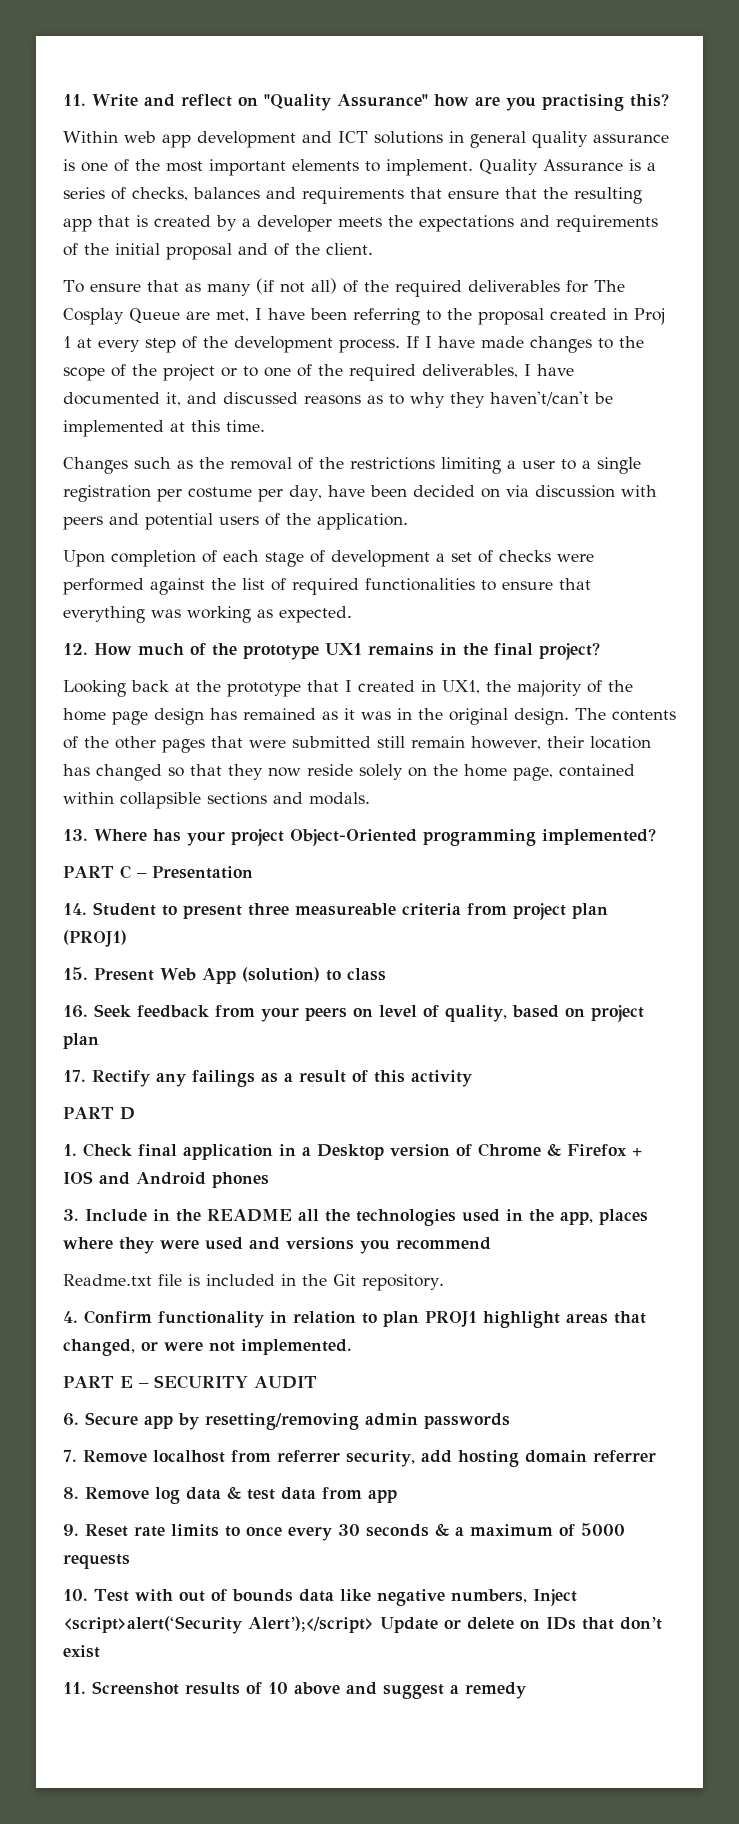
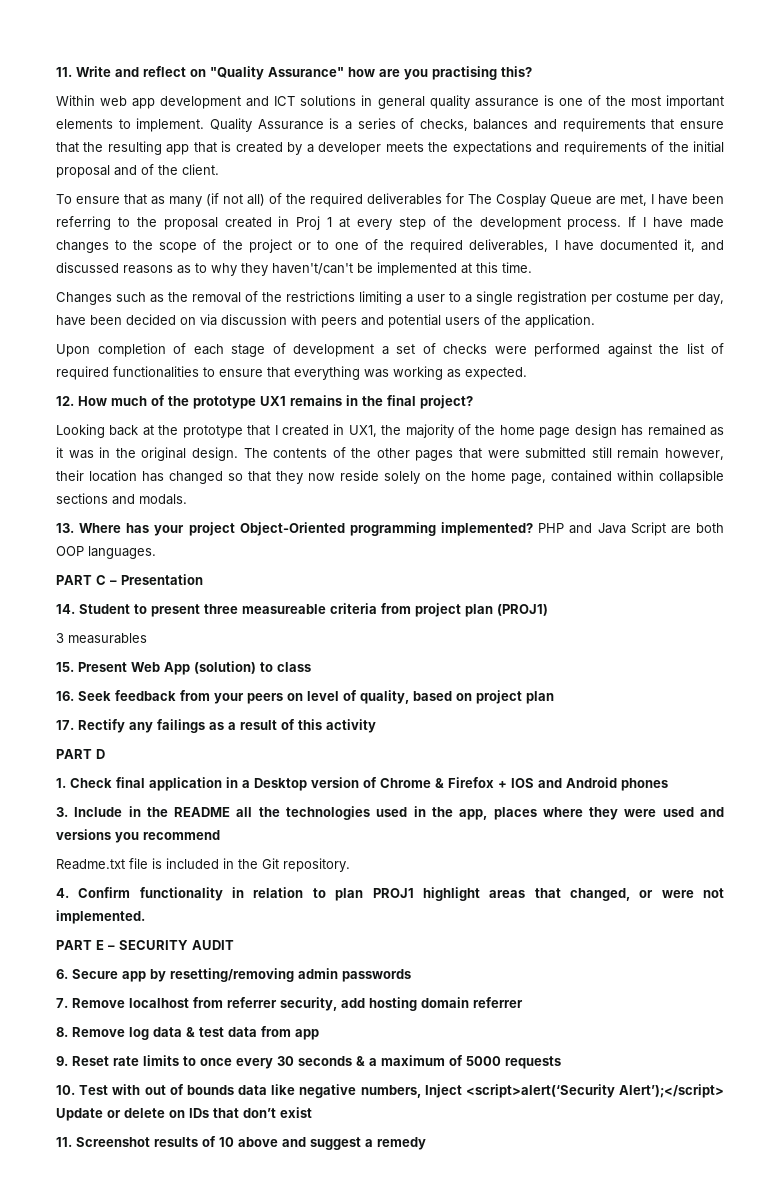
(656, 836) none -> [538,522,725,536] [56,546,156,559] PHP and Java Script are both OOP languages.
(127, 938) none -> [56,633,147,644] // 3 measurables

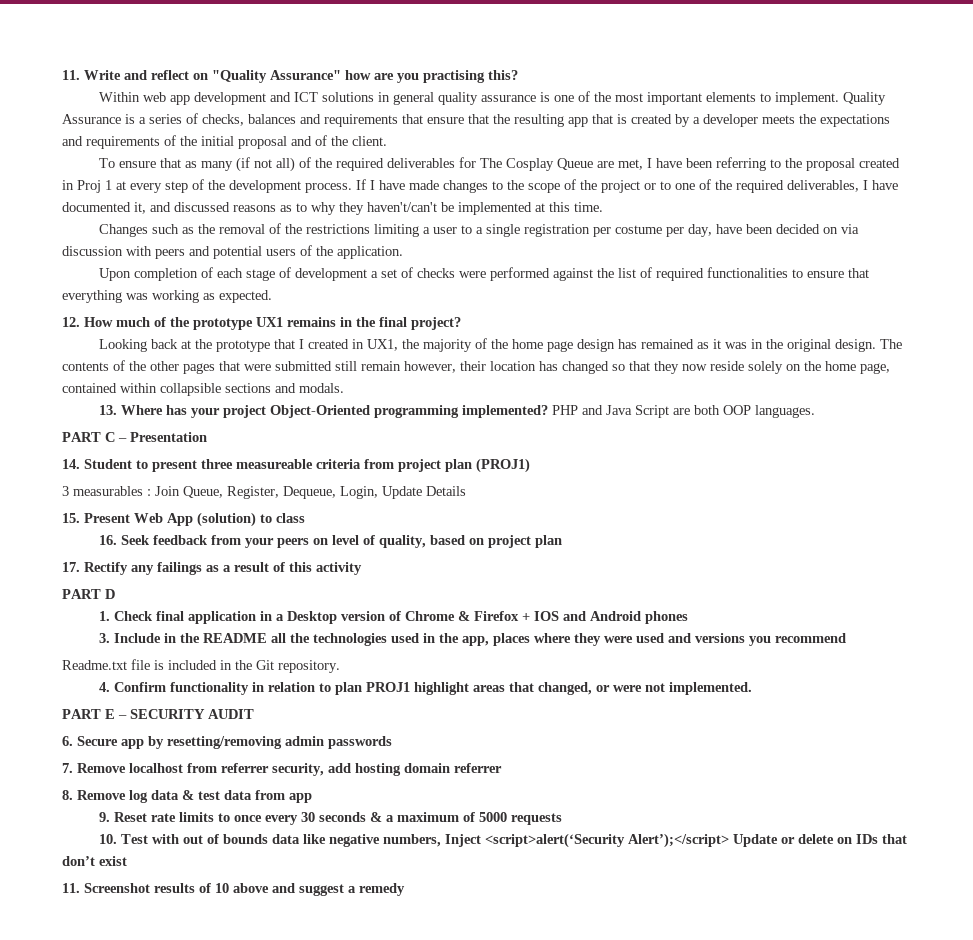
(147, 638) none -> [147,486,466,499] : Join Queue, Register, Dequeue, Login, Update Details

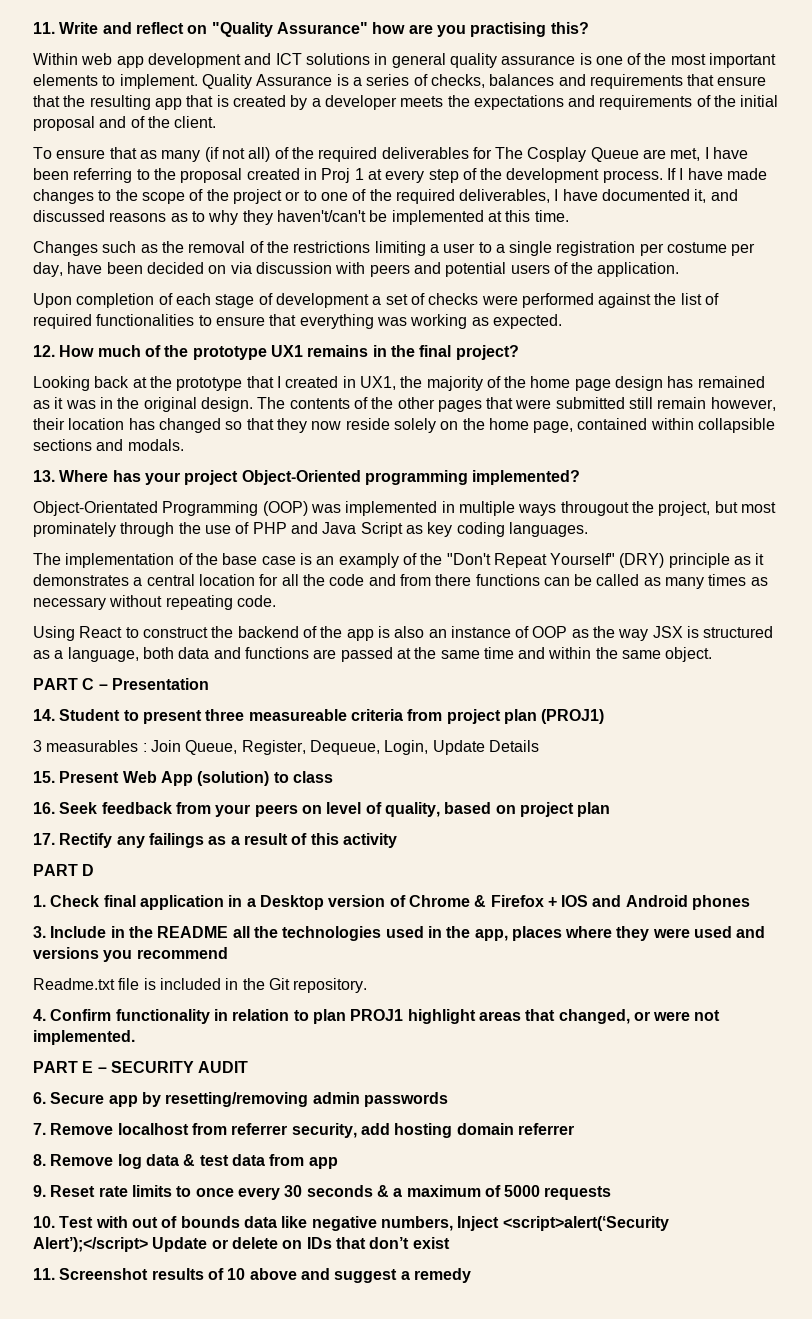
[552,405,816,418] PHP and Java Script are both OOP languages. -> [33,501,776,516] [33,522,588,537] [33,553,765,568] [33,574,768,589] [33,595,276,610] [33,626,774,641] [33,647,713,662] // Object-Orientated Programming (OOP) was implemented in multiple ways througout the project, but most prominately through the use of PHP and Java Script as key coding languages. // The implementation of the base case is an examply of the "Don't Repeat Yourself" (DRY) principle as it demonstrates a central location for all the code and from there functions can be called as many times as necessary without repeating code. // Using React to construct the backend of the app is also an instance of OOP as the way JSX is structured as a language, both data and functions are passed at the same time and within the same object.

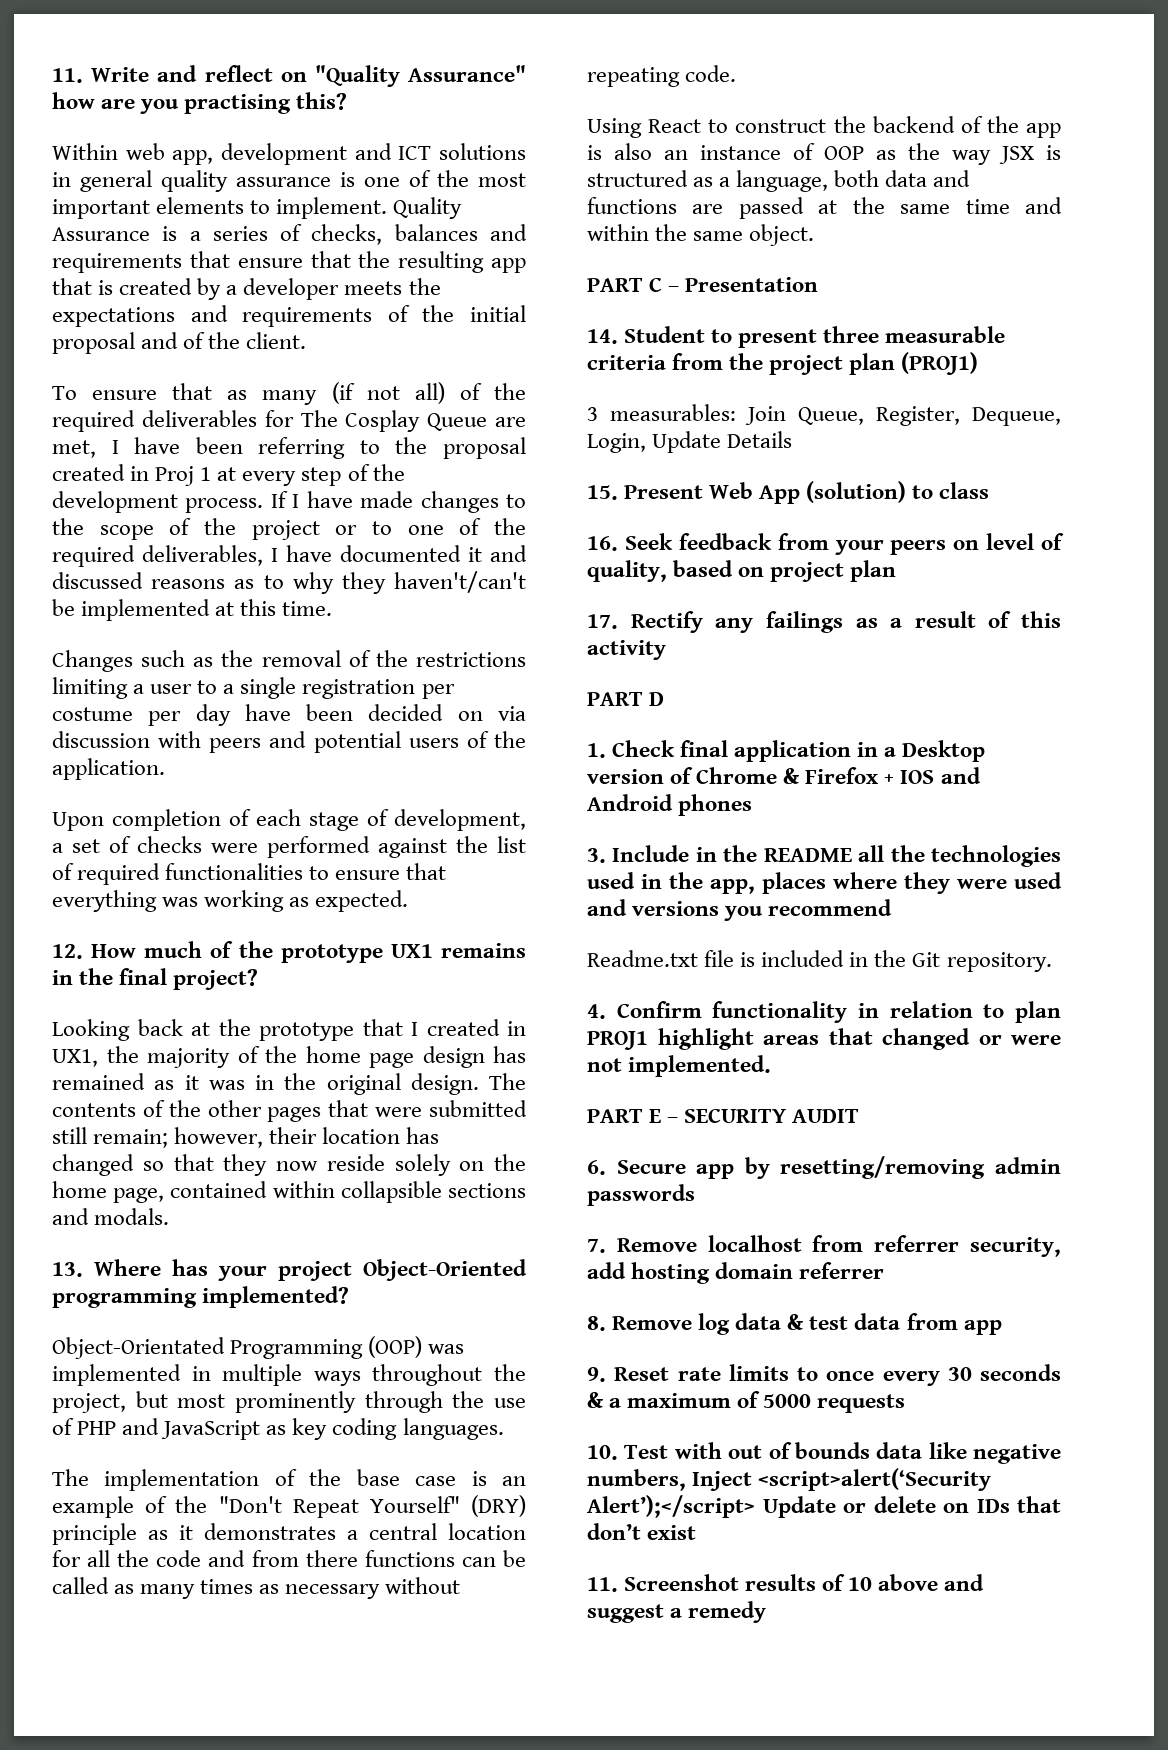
[116,56,144,68] app -> [172,150,214,165] app,
[694,189,707,203] it, -> [468,547,482,562] it
[33,262,63,277] day, -> [195,704,231,726] day
[275,293,369,308] development -> [394,809,526,831] development,
[657,397,707,409] remain -> [93,1129,169,1148] remain;
[560,501,629,516] througout -> [372,1364,483,1386] throughout
[33,522,116,537] prominately -> [234,1391,356,1413] prominently
[322,522,403,537] Java Script -> [161,1420,261,1440] JavaScript
[338,553,399,568] examply -> [52,1496,134,1518] example
[248,709,347,721] measureable -> [885,326,1006,343] measurable
(443, 715) none -> [729,353,764,370] the
[46,740,147,752] measurables : -> [610,404,736,421] measurables:
[558,1009,630,1024] changed, -> [882,1028,970,1050] changed

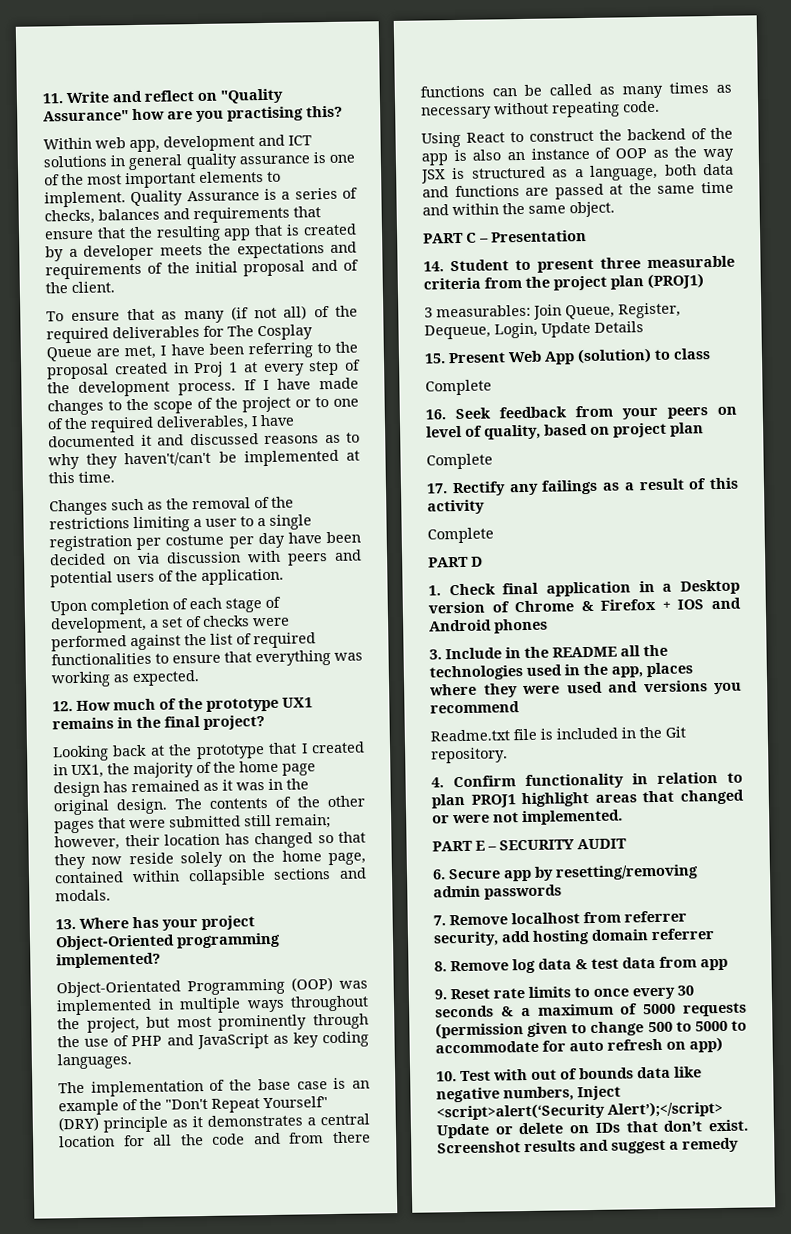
(990, 490) none -> [425,379,492,396] // Complete
(897, 571) none -> [426,453,493,470] // Complete
(666, 650) none -> [427,527,494,544] // Complete
(906, 1403) none -> [435,1020,747,1039] [435,1036,723,1054] (permission given to change 500 to 5000 to accommodate for auto refresh on app)
[647,1525,697,1540] [587,1574,939,1592] exist // 11. Screenshot results of 10 above -> [708,1119,749,1132] [437,1140,576,1154] exist. Screenshot results

